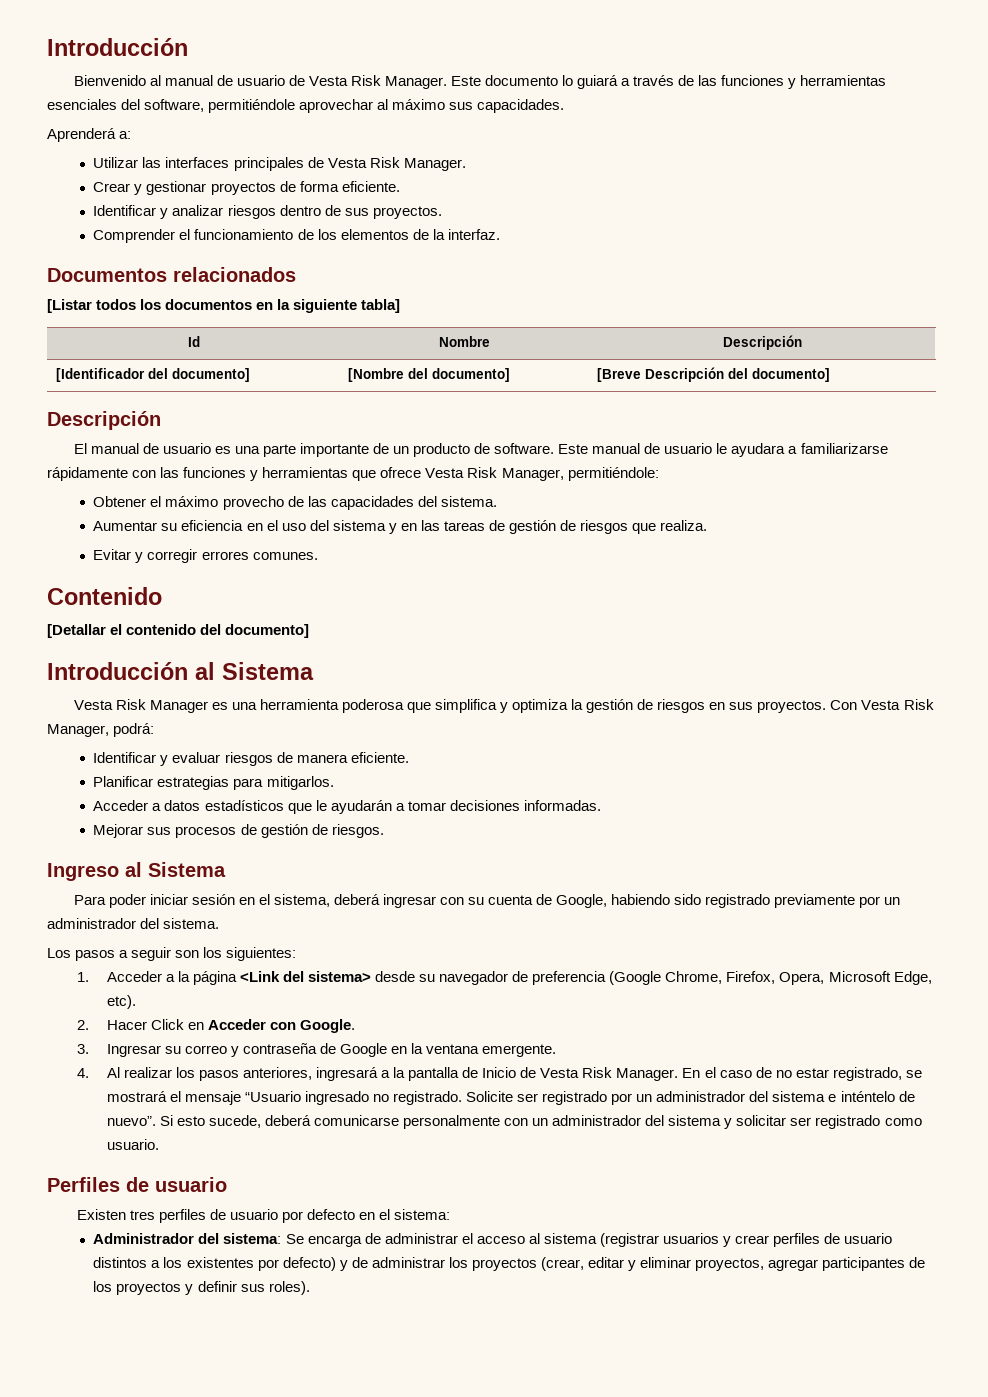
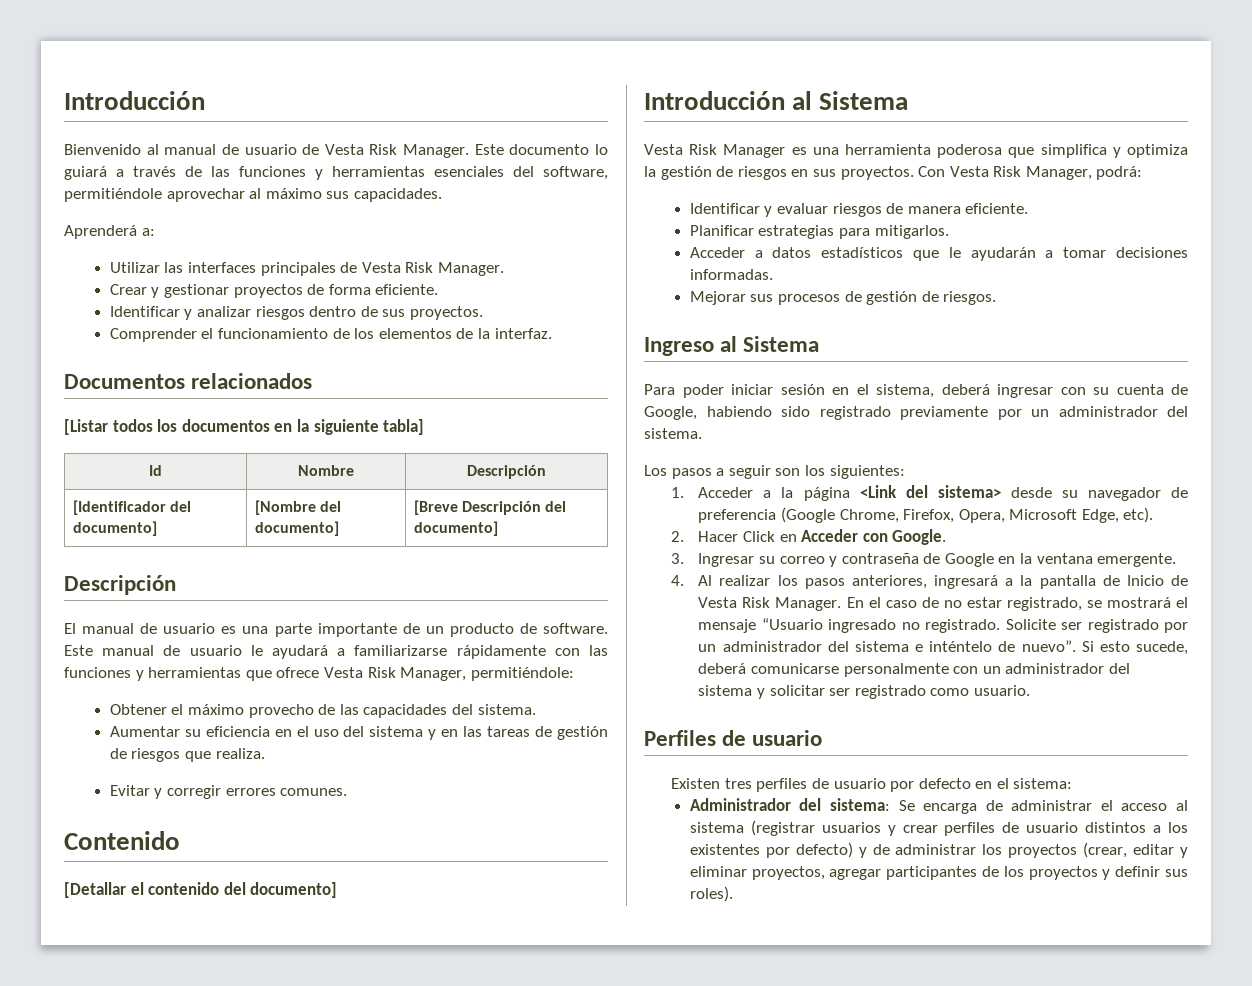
[731,443,786,457] ayudara -> [271,645,328,659] ayudará

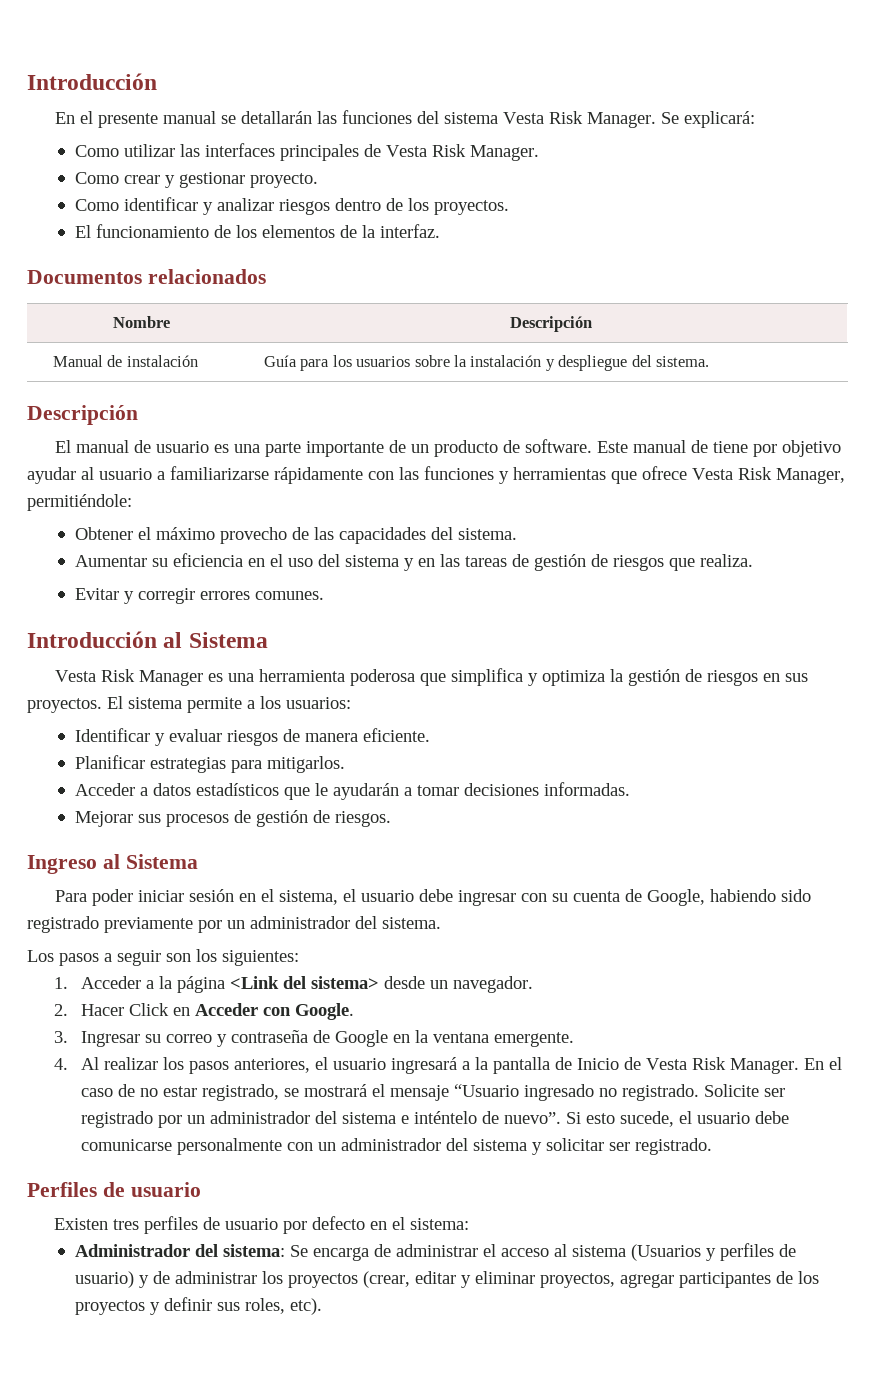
[64,144,608,158] [64,166,608,180] [64,188,442,202] [64,225,155,239] [109,262,160,273] Bienvenido al manual de usuario de Vesta Risk Manager. Este documento lo guiará a través de las funciones y herramientas esenciales del software, permitiéndole aprovechar al máximo sus capacidades. // Aprenderá a: // Utilizar -> [55,110,756,128] [74,144,175,157] En el presente manual se detallarán las funciones del sistema Vesta Risk Manager. Se explicará: // Como utilizar
[109,284,439,298] [109,306,180,317] Crear y gestionar proyectos de forma eficiente. // Identificar -> [74,172,318,188] [74,197,198,211] Como crear y gestionar proyecto. // Como identificar
[382,309,406,317] sus -> [407,198,429,211] los
[109,328,214,342] Comprender el -> [74,225,91,238] El
[64,419,425,435] [149,465,162,476] [298,465,354,476] [466,465,546,479] [72,500,191,515] [72,521,157,536] [254,500,341,515] [254,521,339,536] [413,500,566,515] [413,521,498,536] // [Listar todos los documentos en la siguiente tabla] // Id | Nombre | Descripción // [Identificador del documento] | [Nombre del documento] | [Breve Descripción del documento] -> [112,316,170,328] [510,316,592,332] [53,355,198,367] [263,355,710,371] // Nombre | Descripción // Manual de instalación | Guía para los usuarios sobre la instalación y despliegue del sistema.
[189,645,328,659] usuario le ayudará -> [713,440,842,457] [27,467,152,484] tiene por objetivo ayudar al usuario
[64,831,180,850] [64,882,338,898] // Contenido // [Detallar el contenido del documento] -> (324, 595) none
[918,166,1143,180] Con Vesta Risk Manager, podrá: -> [107,696,351,713] El sistema permite a los usuarios:
[941,384,990,395] deberá -> [343,889,454,902] el usuario debe
[1061,487,1188,501] [698,507,1154,523] su navegador de preferencia (Google Chrome, Firefox, Opera, Microsoft Edge, etc). -> [430,976,534,993] un navegador.
(927, 582) none -> [315,1057,387,1070] el usuario
[698,663,747,674] deberá -> [679,1111,790,1124] el usuario debe
[854,685,1030,699] registrado como usuario. -> [635,1138,713,1155] registrado.
[750,820,1188,836] [689,842,853,858] (registrar usuarios y crear perfiles de usuario distintos a los existentes por defecto) -> [630,1243,796,1261] [74,1271,134,1288] (Usuarios y perfiles de usuario)
[689,886,733,902] roles). -> [244,1298,322,1315] roles, etc).

